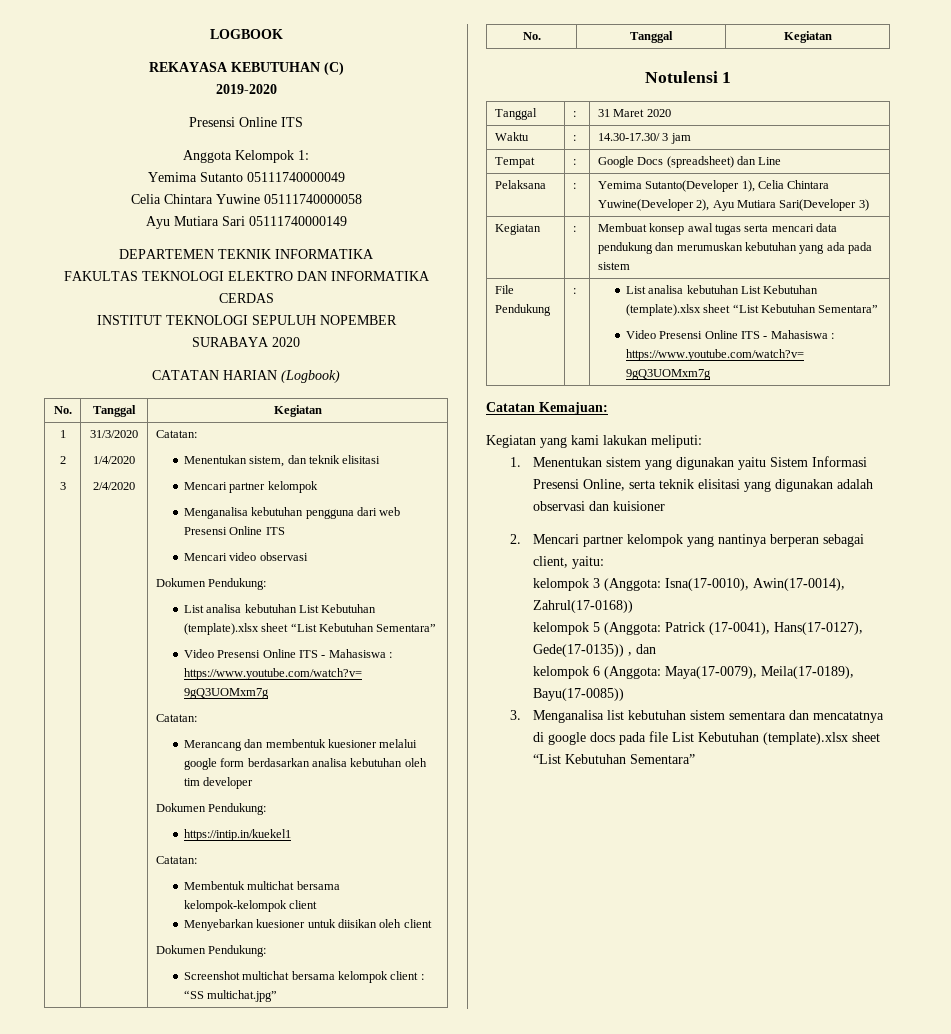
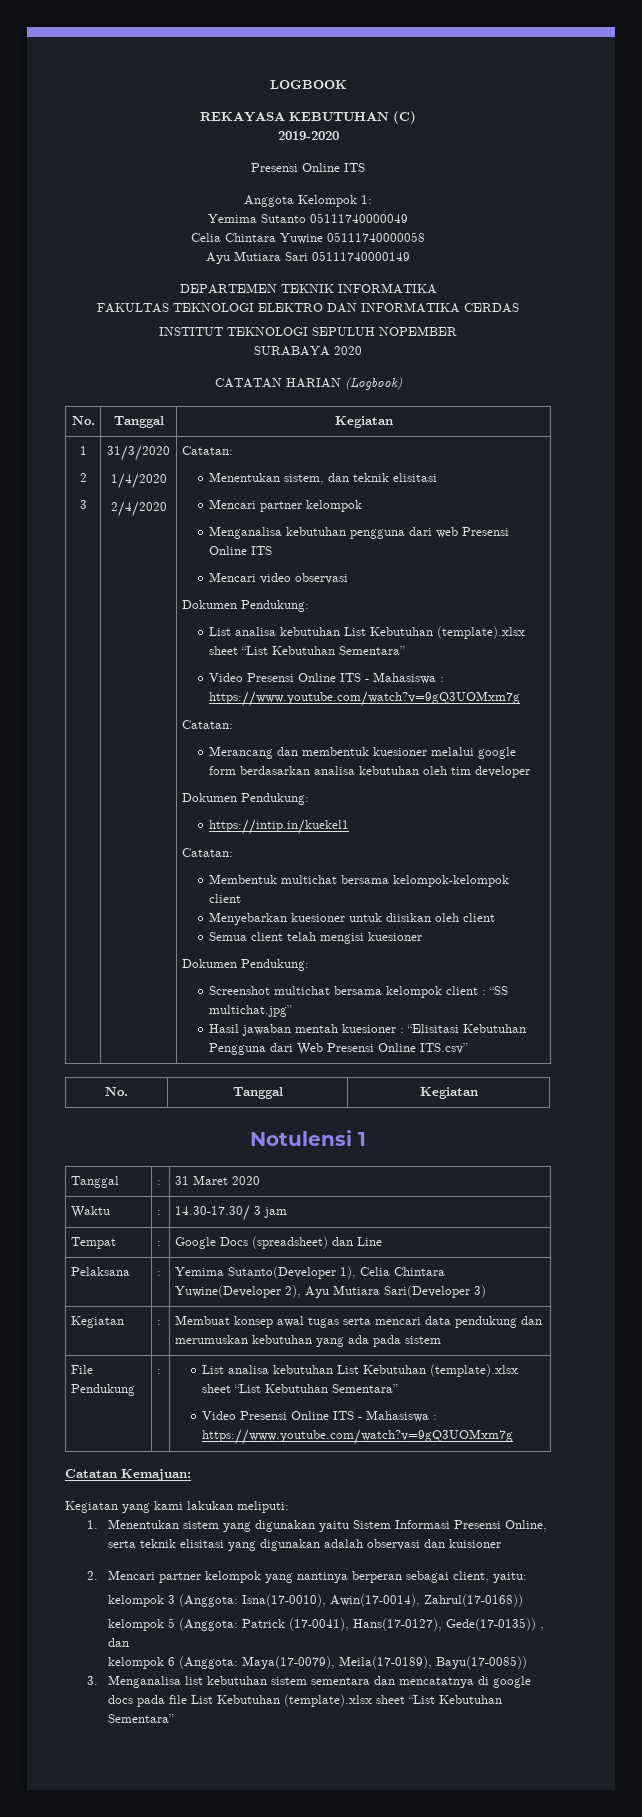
(432, 923) none -> [209,932,423,944] // Semua client telah mengisi kuesioner
(278, 996) none -> [209,1024,527,1036] [209,1043,469,1055] // Hasil jawaban mentah kuesioner : “Elisitasi Kebutuhan Pengguna dari Web Presensi Online ITS.csv”

